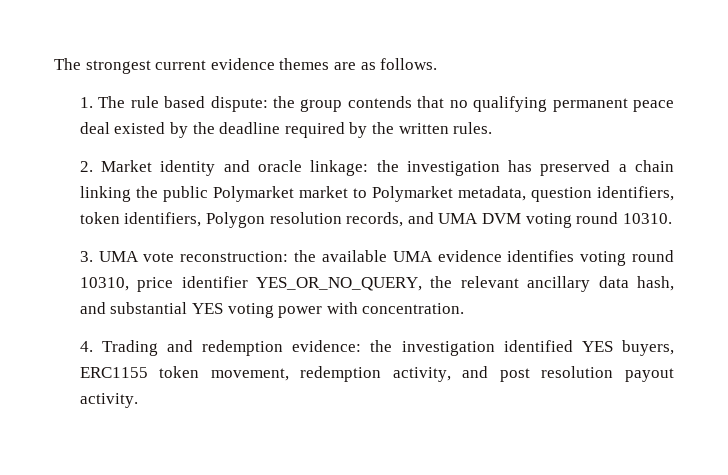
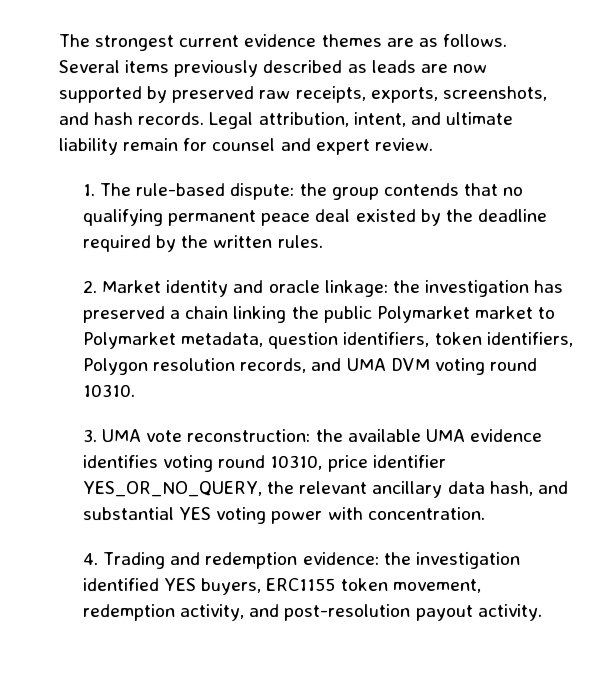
(438, 64) none -> [58,59,487,78] [58,85,547,104] [58,111,513,130] [58,137,433,156] Several items previously described as leads are now supported by preserved raw receipts, exports, screenshots, and hash records. Legal attribution, intent, and ultimate liability remain for counsel and expert review.
[130,96,206,108] rule based -> [135,183,226,197] rule-based
[499,366,614,382] post resolution -> [284,603,412,622] post-resolution

